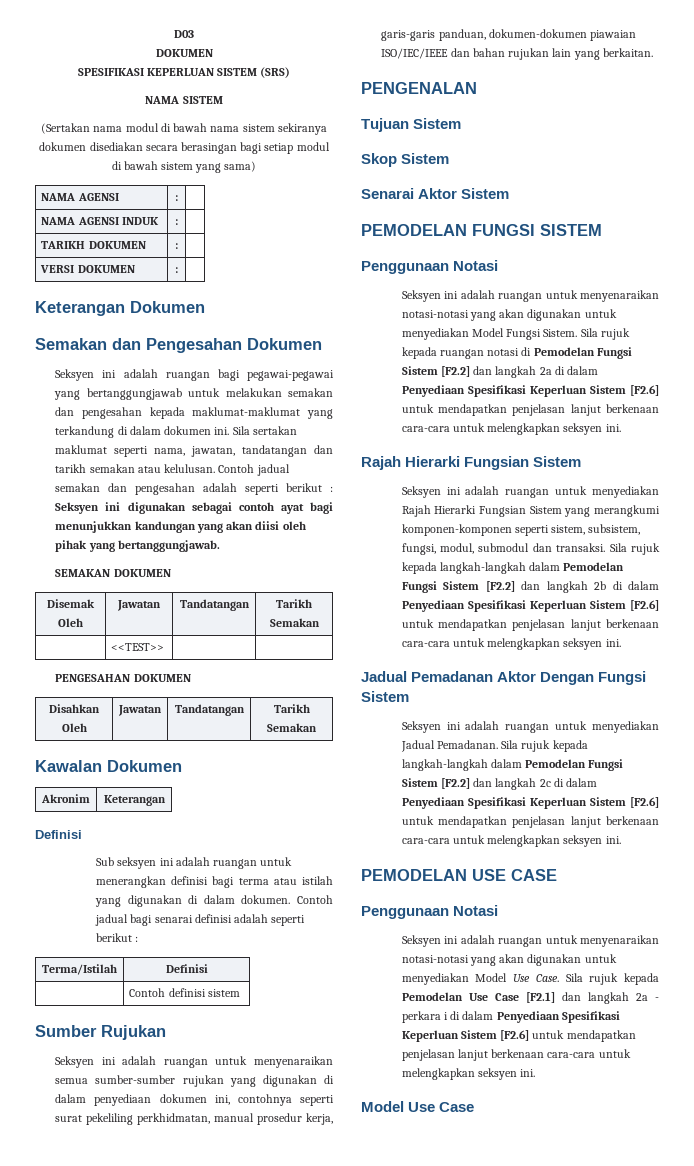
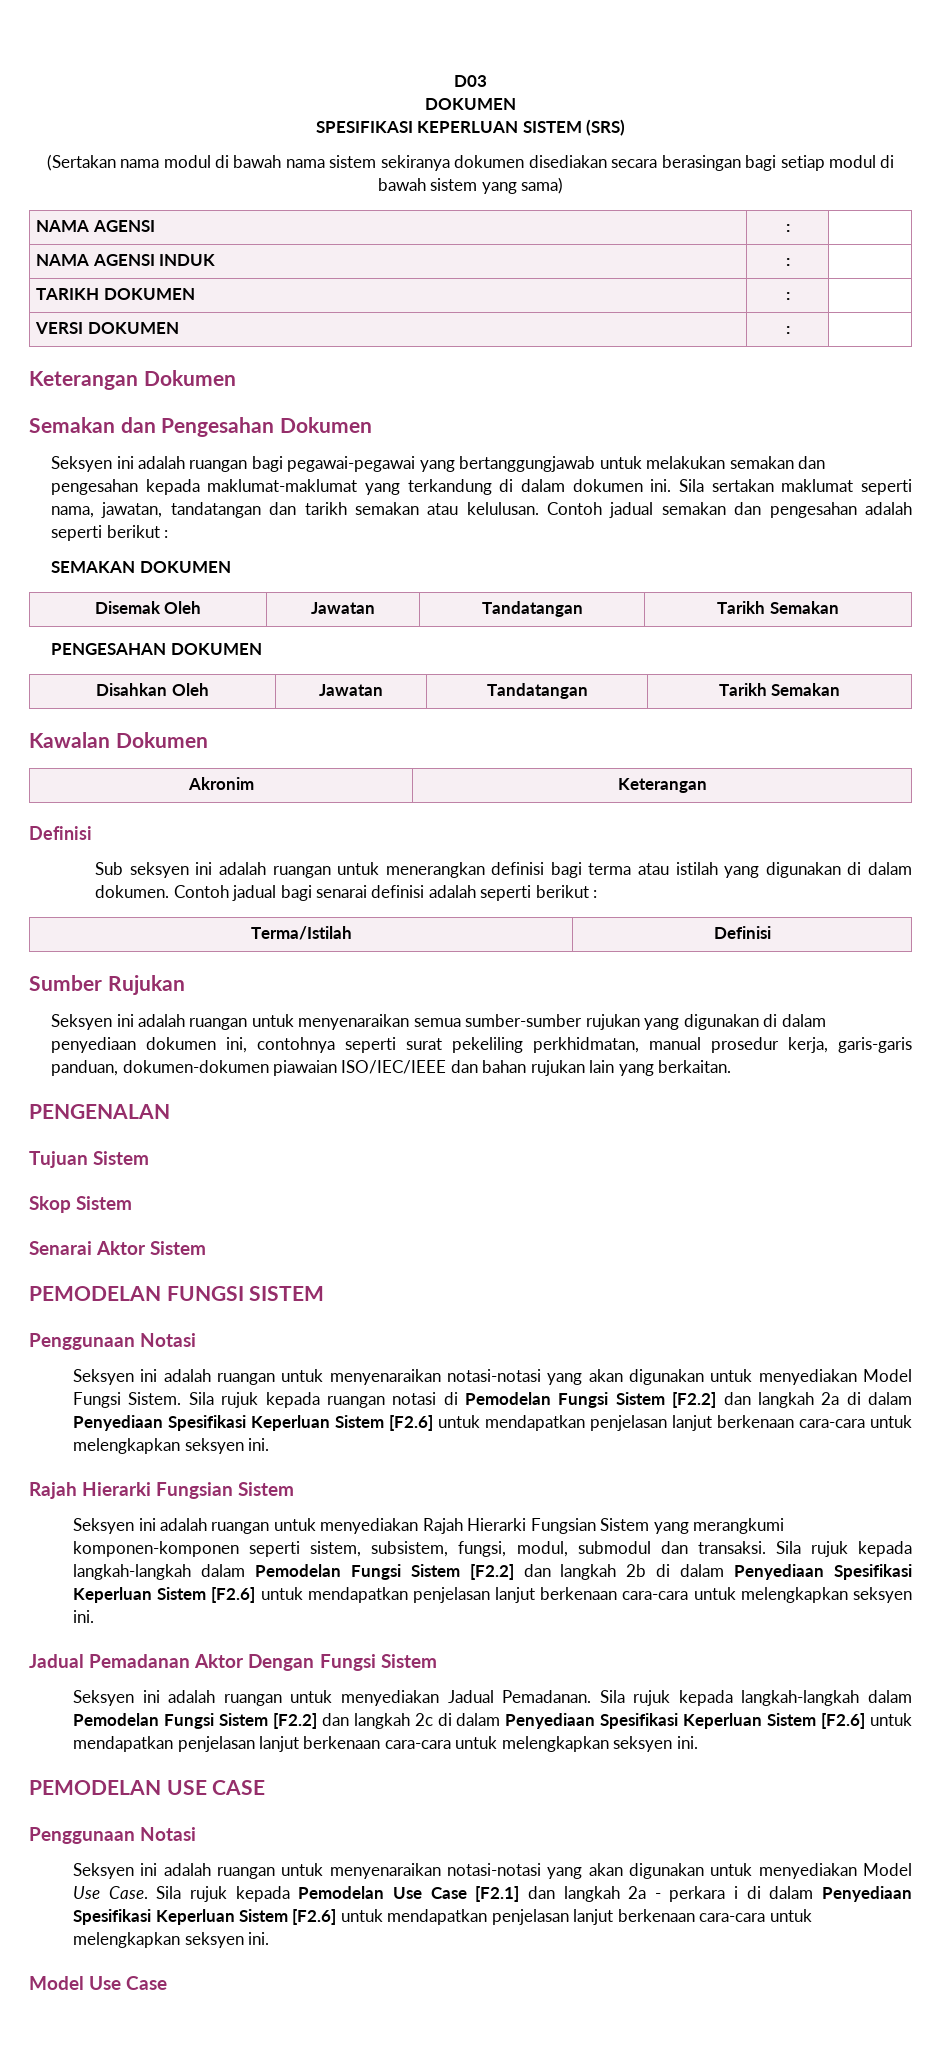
[145,96,223,104] // NAMA SISTEM -> (626, 127) none
[55,502,333,514] [55,521,306,533] [55,540,220,552] Seksyen ini digunakan sebagai contoh ayat bagi menunjukkan kandungan yang akan diisi oleh pihak yang bertanggungjawab. -> (168, 534) none
[111,643,165,651] // | <<TEST>> | | -> (839, 607) none
[129,988,240,997] // | Contoh definisi sistem -> (771, 932) none

